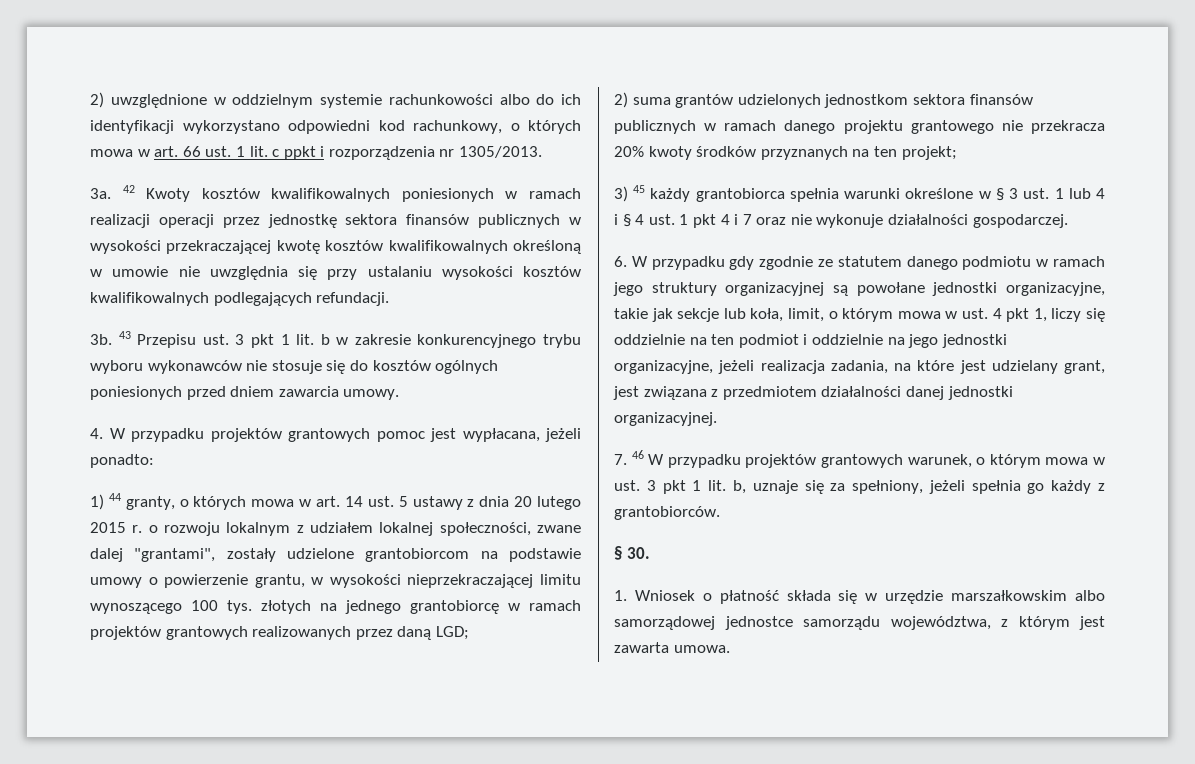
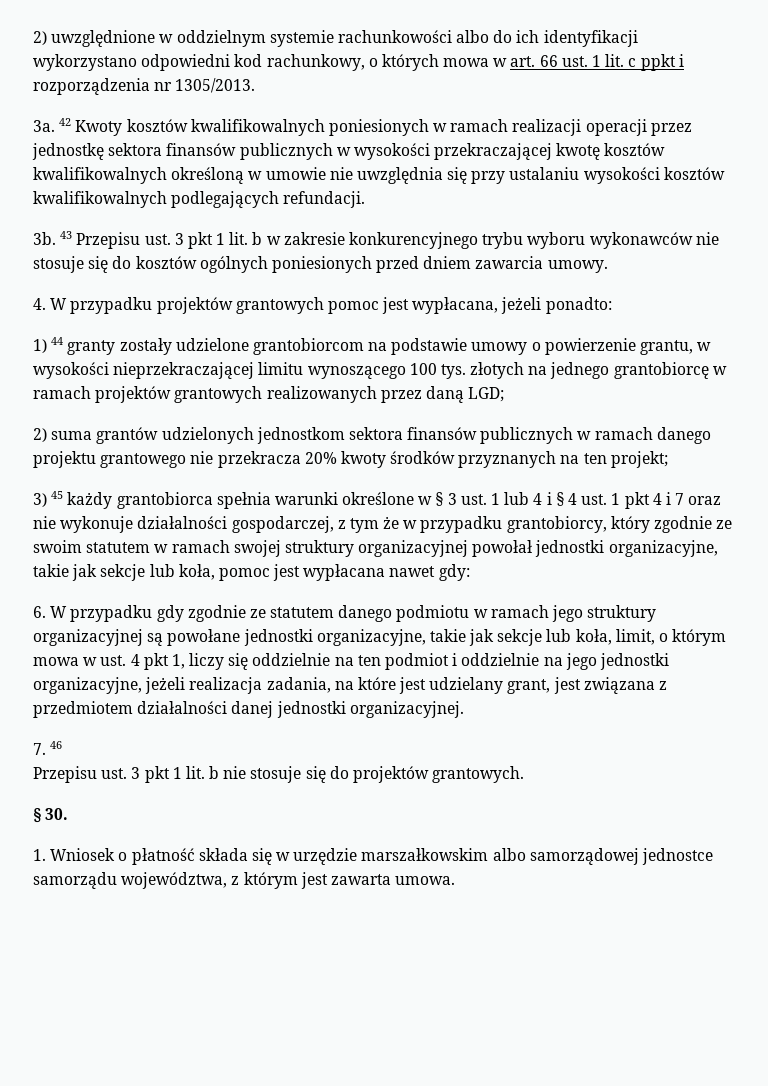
[125,496,581,510] [90,522,581,536] [90,548,216,562] granty, o których mowa w art. 14 ust. 5 ustawy z dnia 20 lutego 2015 r. o rozwoju lokalnym z udziałem lokalnej społeczności, zwane dalej "grantami", -> [67,340,116,355] granty
[972,214,1068,228] gospodarczej. -> [231,516,733,533] [33,540,718,557] [33,564,470,581] gospodarczej, z tym że w przypadku grantobiorcy, który zgodnie ze swoim statutem w ramach swojej struktury organizacyjnej powołał jednostki organizacyjne, takie jak sekcje lub koła, pomoc jest wypłacana nawet gdy:
[648,454,1105,468] [614,480,1105,494] [614,506,720,520] W przypadku projektów grantowych warunek, o którym mowa w ust. 3 pkt 1 lit. b, uznaje się za spełniony, jeżeli spełnia go każdy z grantobiorców. -> [33,766,525,783] // Przepisu ust. 3 pkt 1 lit. b nie stosuje się do projektów grantowych.

